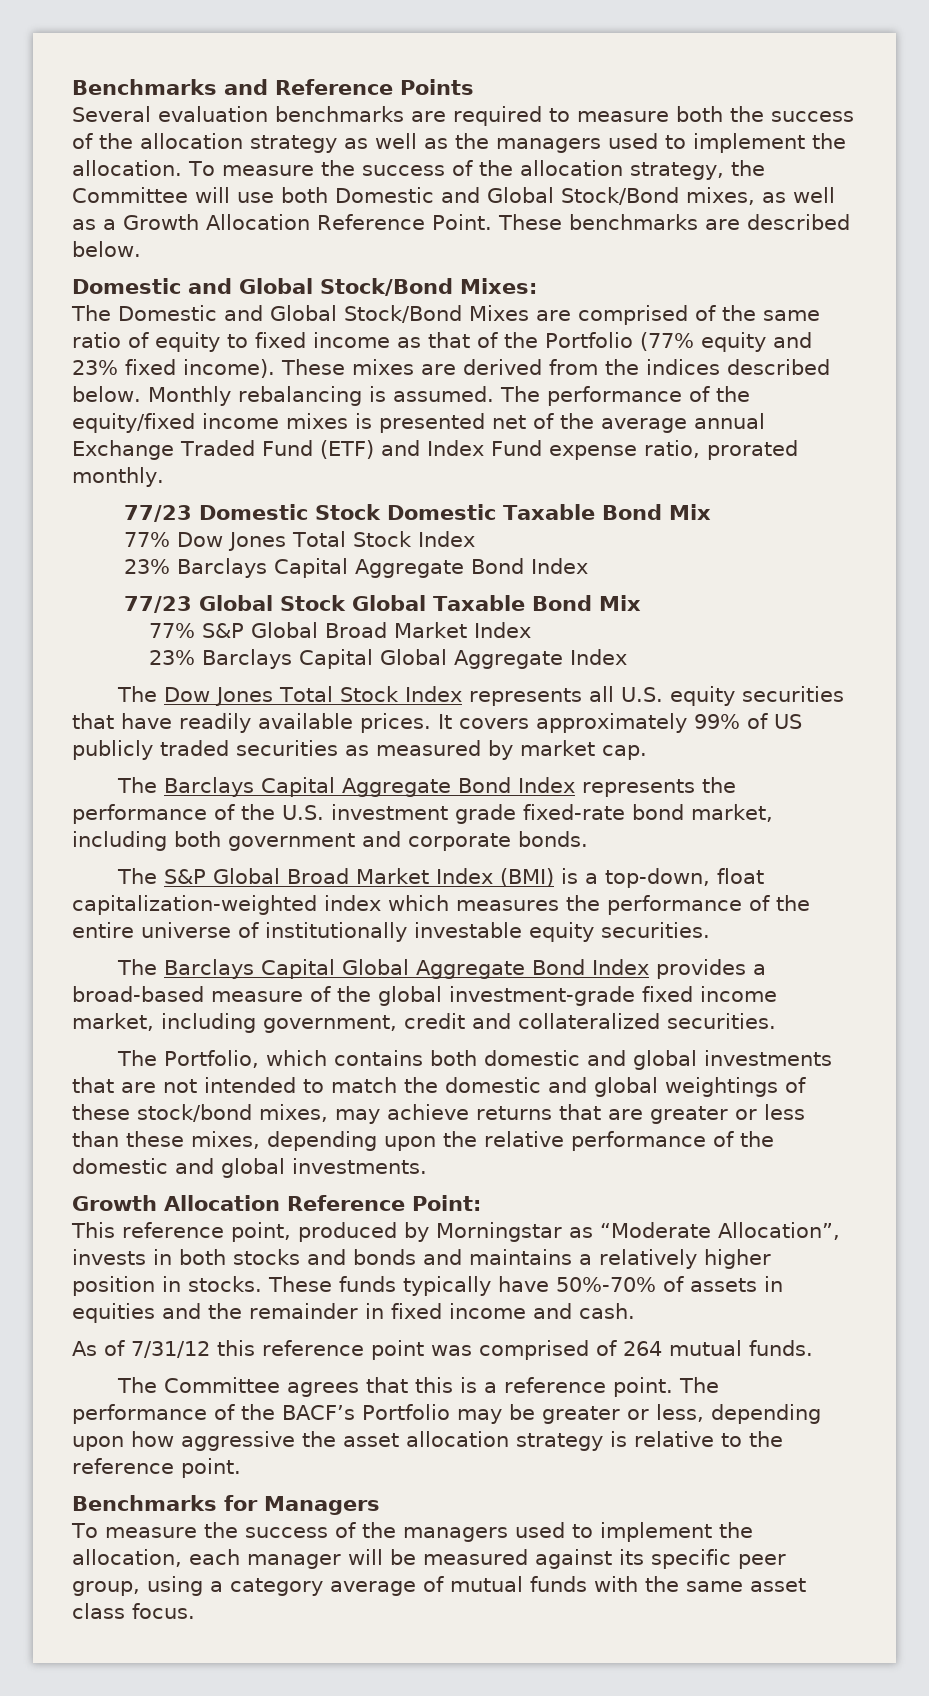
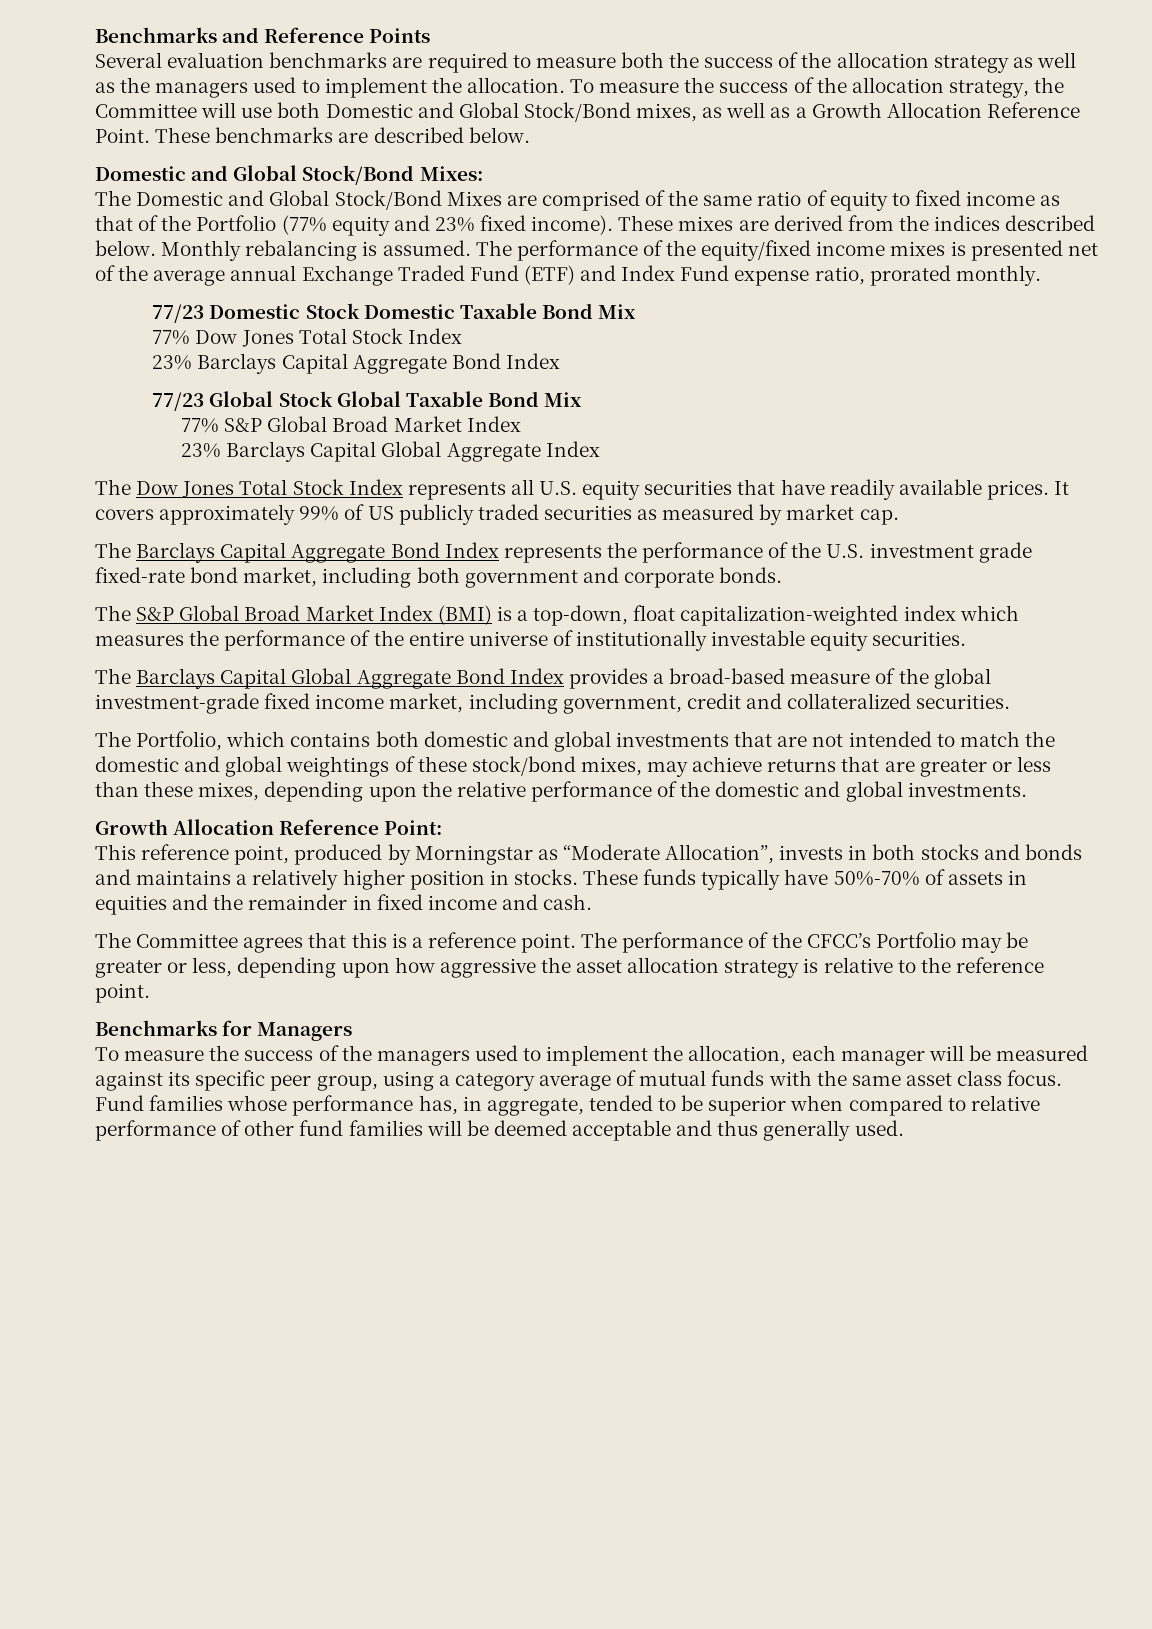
[72,1340,813,1360] // As of 7/31/12 this reference point was comprised of 264 mutual funds. -> (593, 902) none
[282,1405,355,1420] BACF’s -> [806,933,871,948] CFCC’s
(195, 1611) none -> [95,1095,1040,1116] [95,1120,904,1141] Fund families whose performance has, in aggregate, tended to be superior when compared to relative performance of other fund families will be deemed acceptable and thus generally used.

